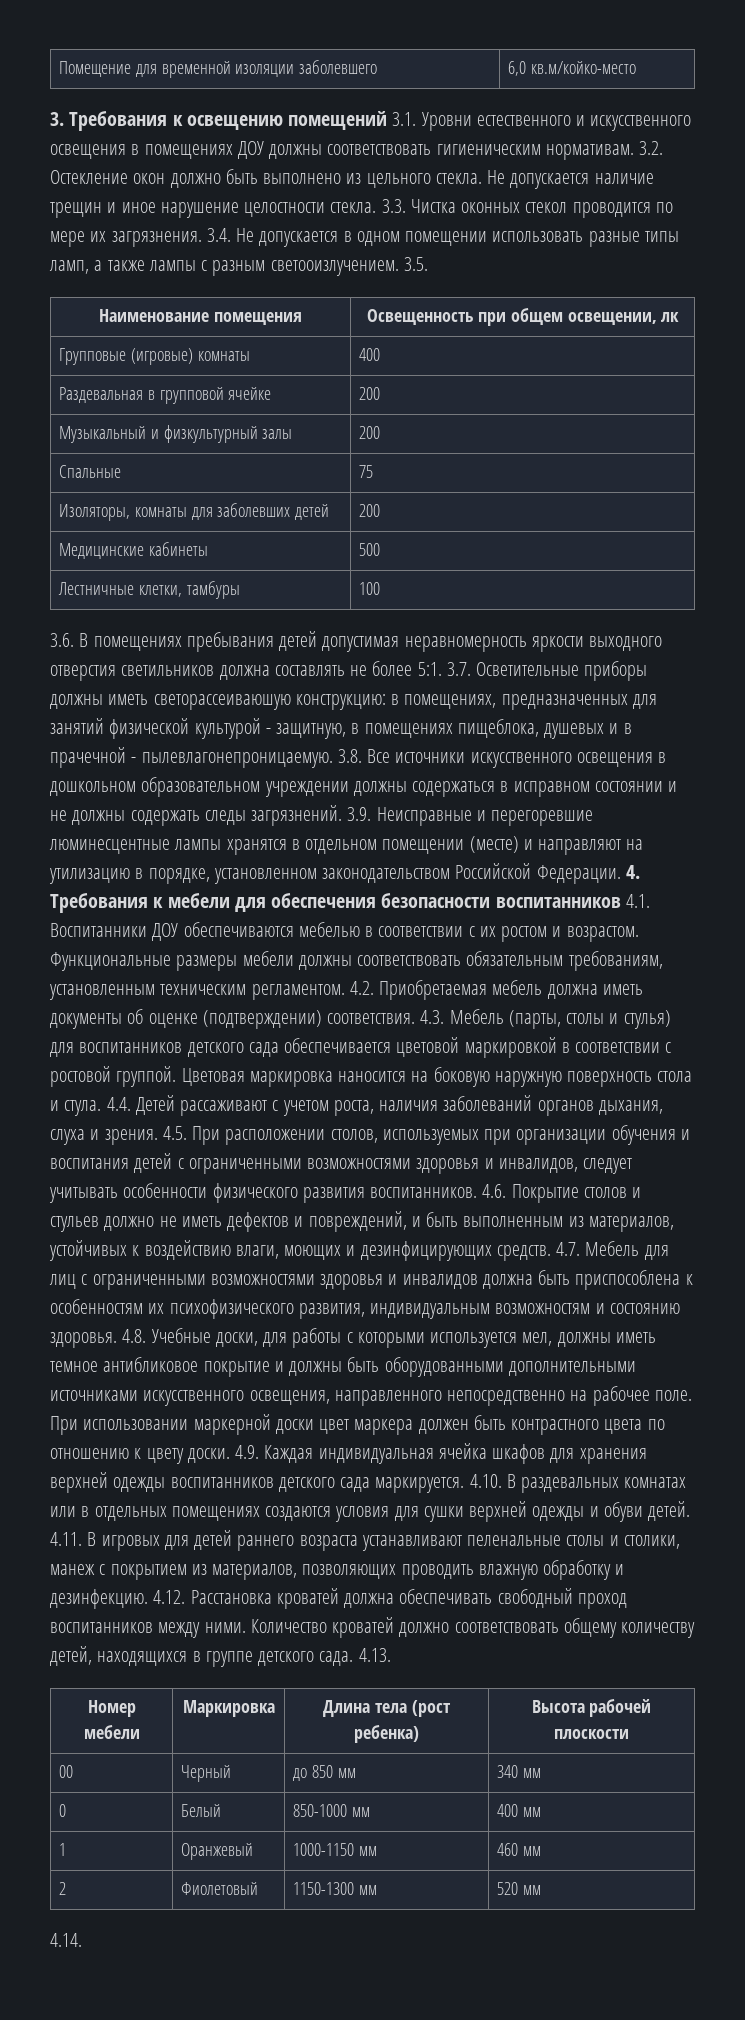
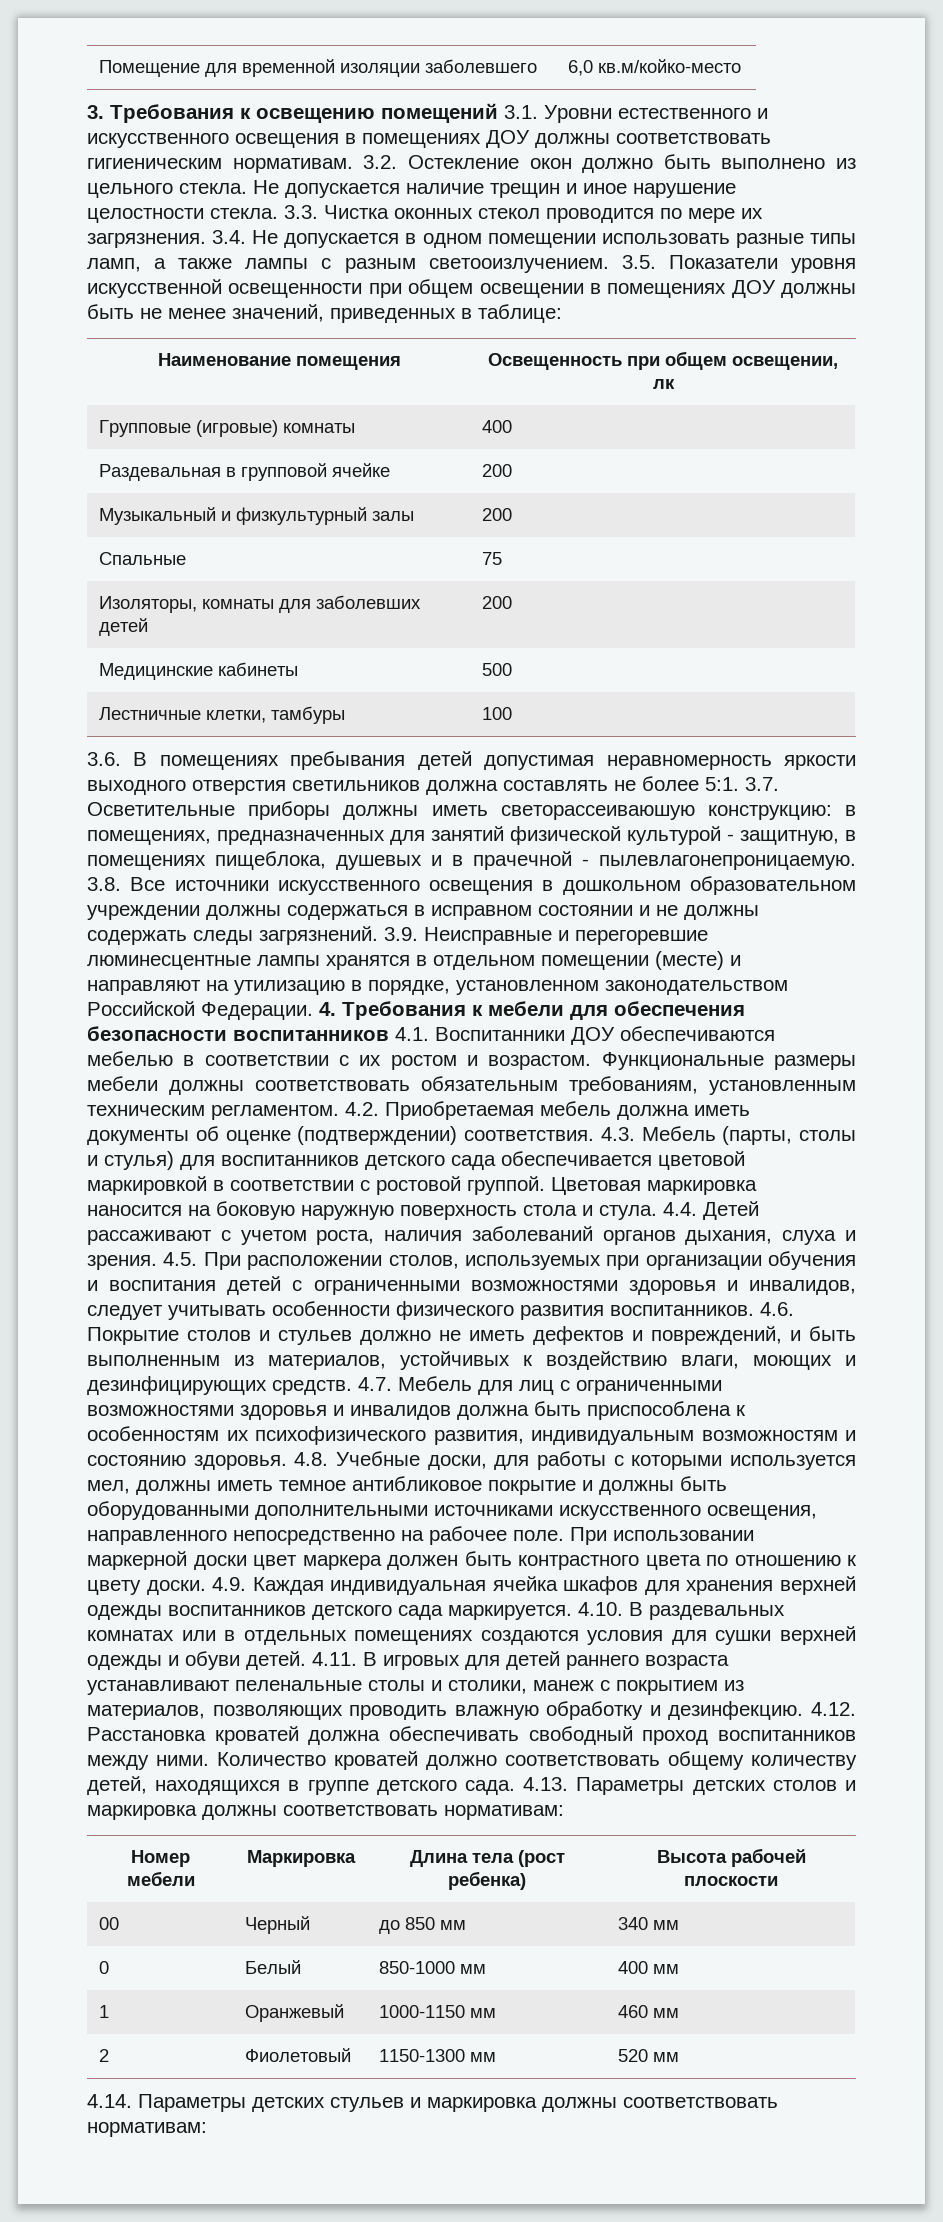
(428, 264) none -> [668,255,856,273] [87,279,856,298] [87,304,562,323] Показатели уровня искусственной освещенности при общем освещении в помещениях ДОУ должны быть не менее значений, приведенных в таблице:
(391, 1655) none -> [576,1777,856,1795] [87,1805,564,1820] Параметры детских столов и маркировка должны соответствовать нормативам:
(82, 1940) none -> [138,2094,778,2112] [87,2122,207,2137] Параметры детских стульев и маркировка должны соответствовать нормативам:

